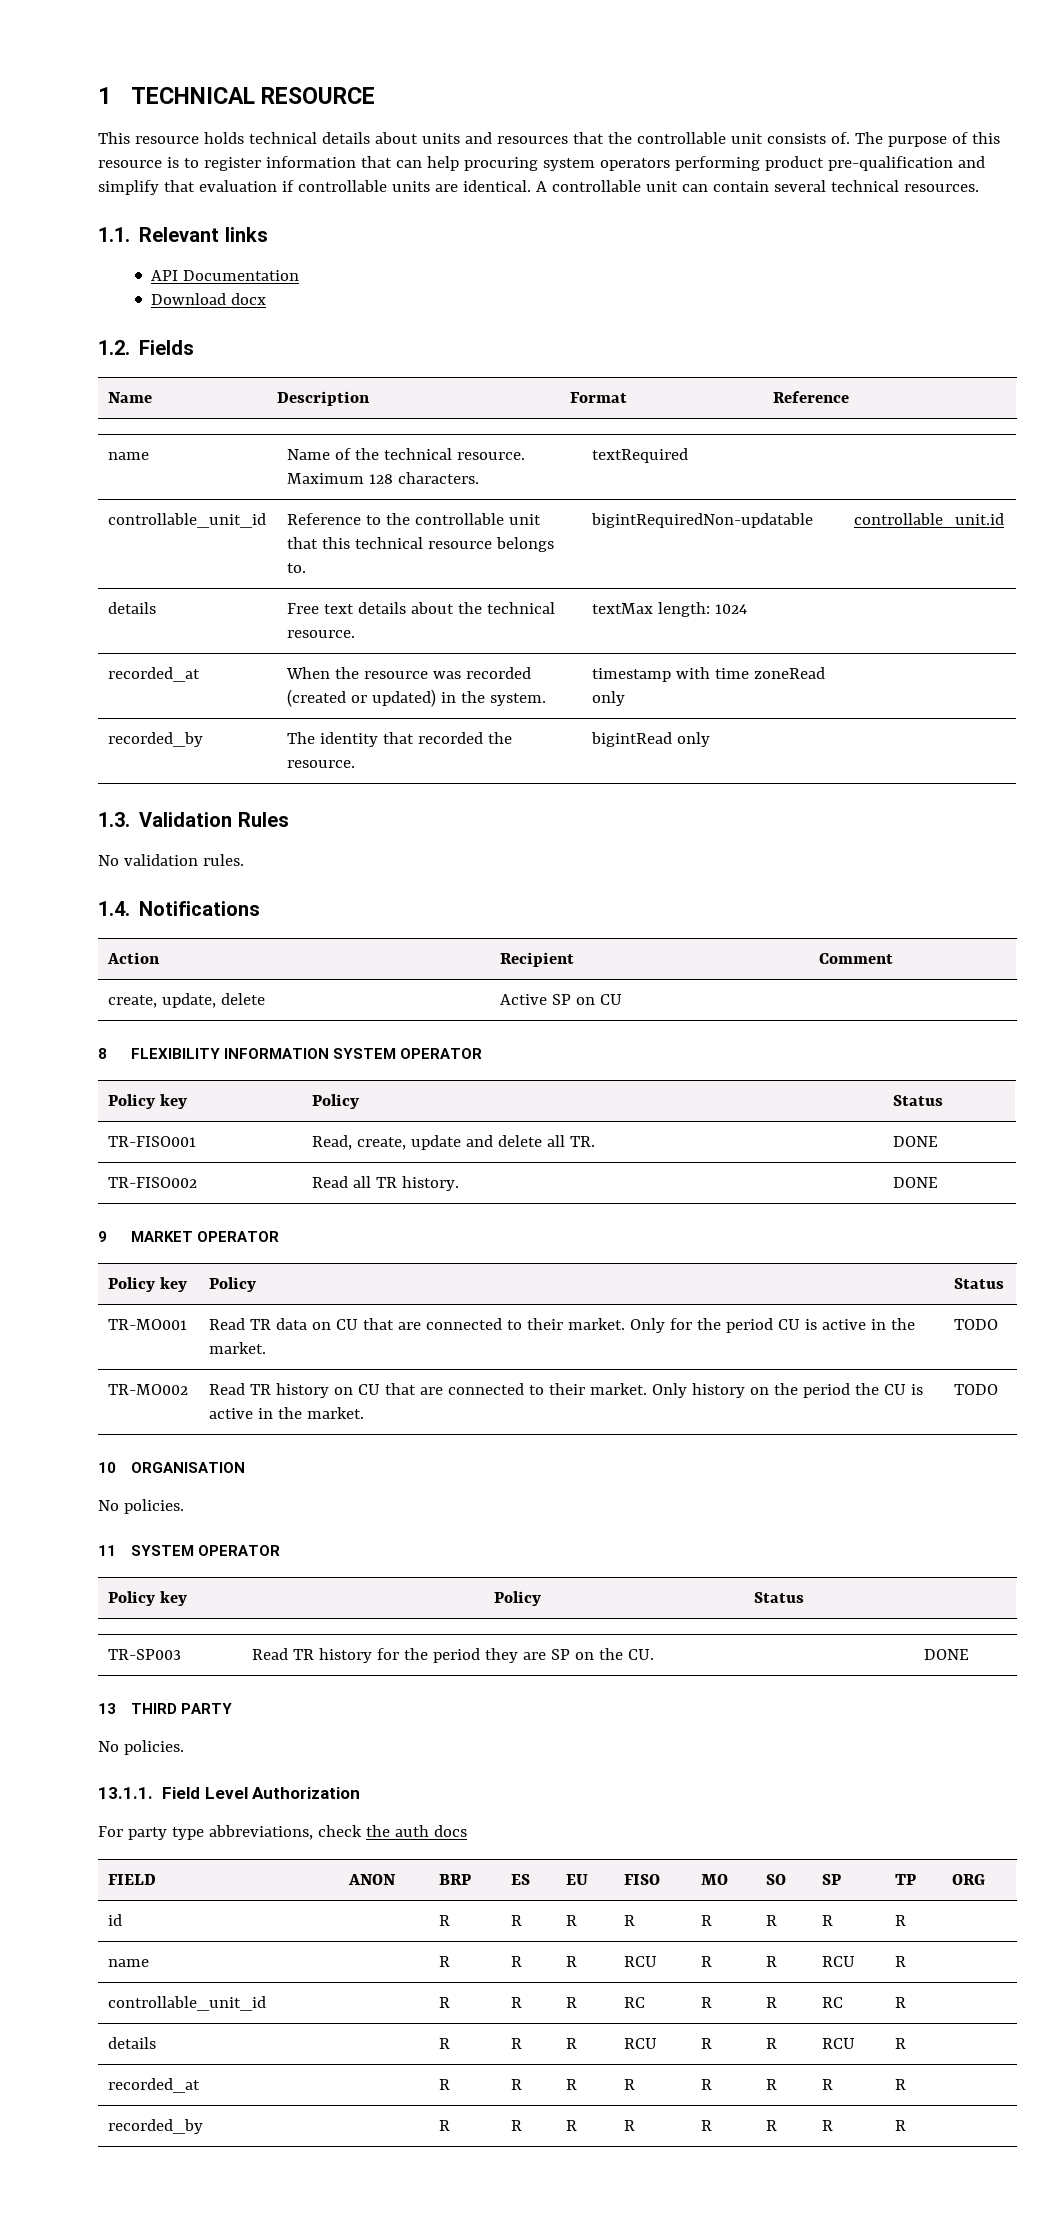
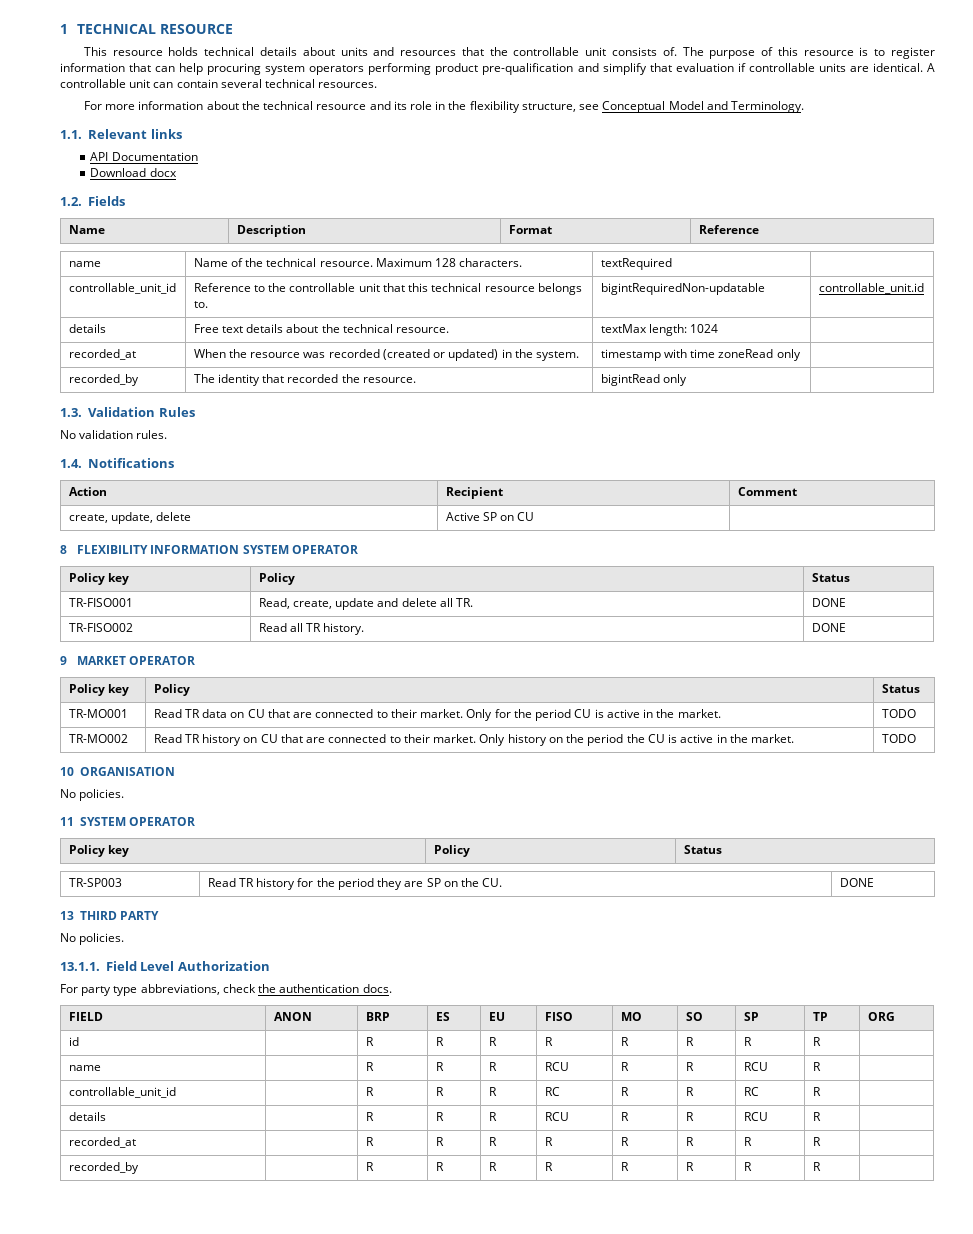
(979, 188) none -> [83,101,805,113] // For more information about the technical resource and its role in the flexibility structure, see Conceptual Model and Terminology.
[394,1825,467,1837] auth docs -> [279,984,392,993] authentication docs.

